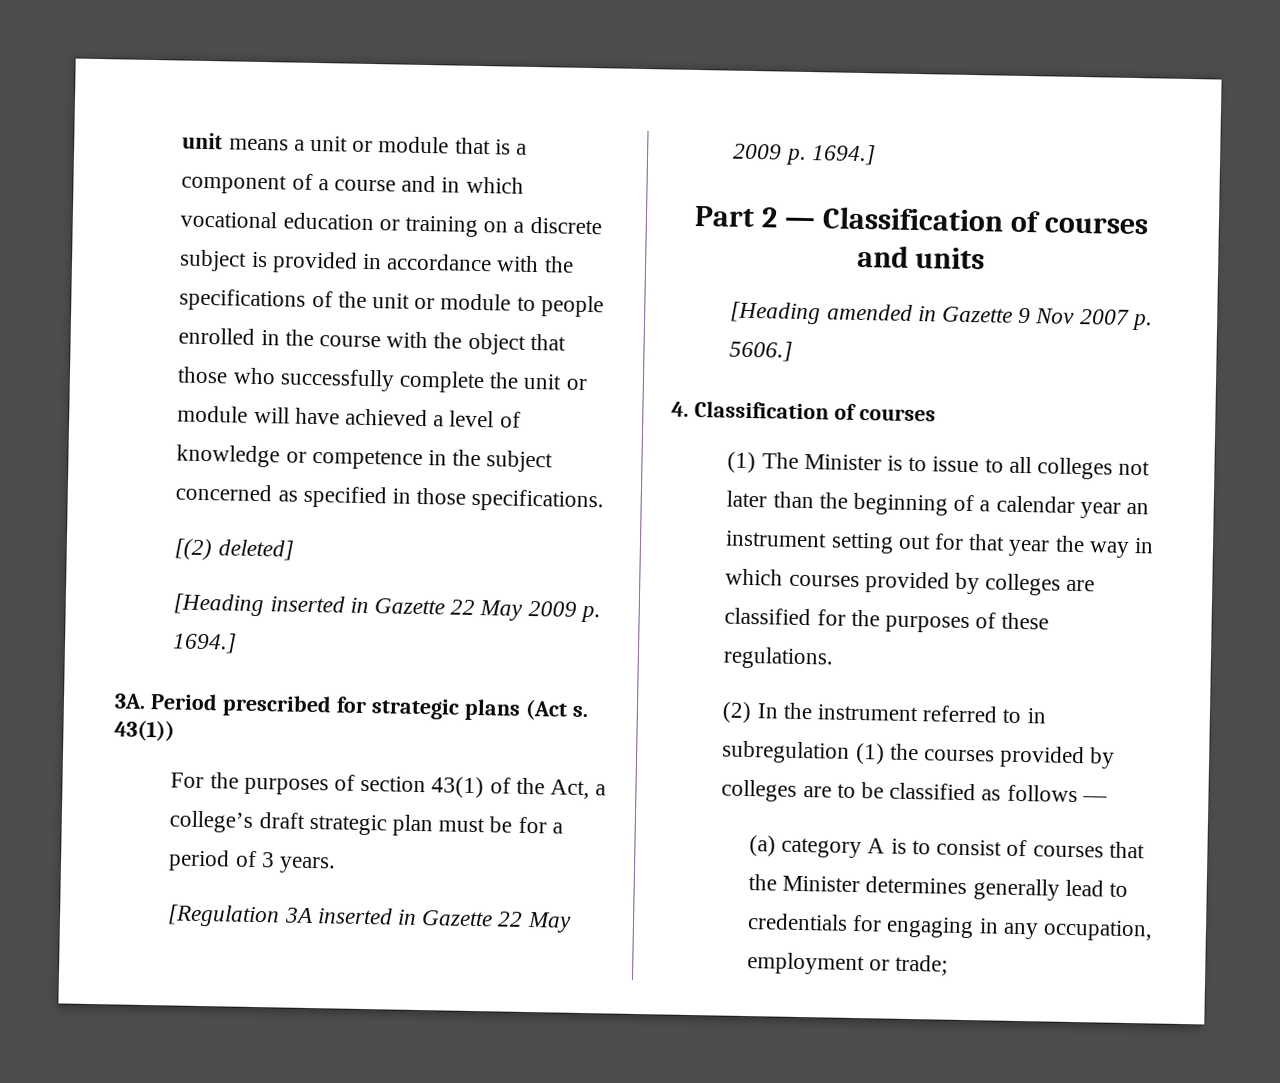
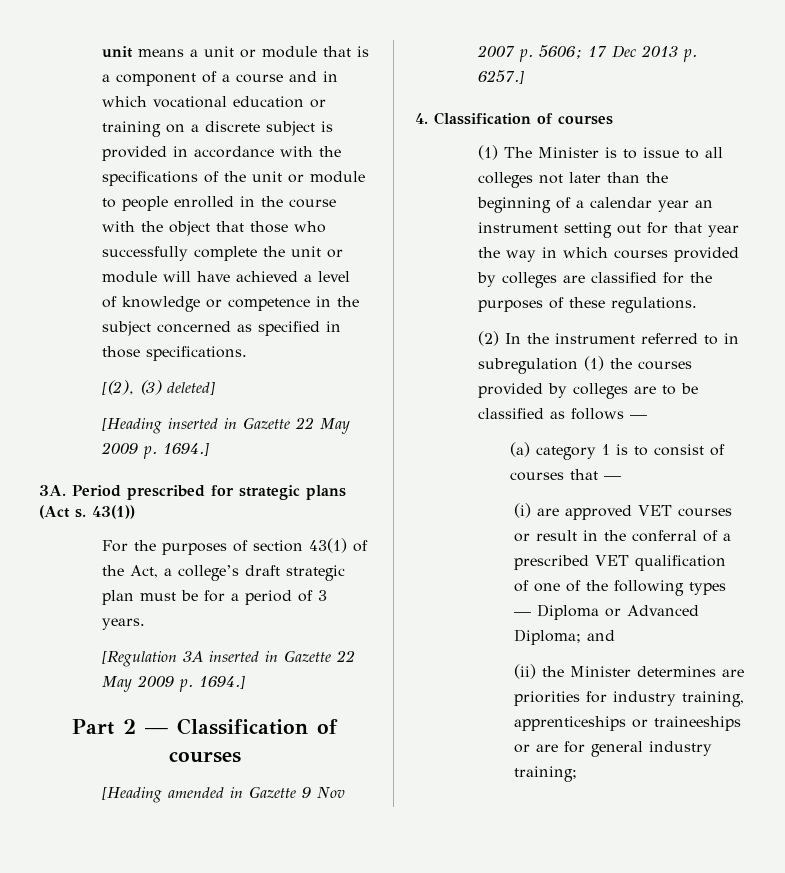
[174,538,213,561] [(2) -> [102,380,163,395] [(2), (3)
[856,244,986,270] and units -> (241, 757) none
[729,340,794,362] 5606.] -> [539,45,698,62] [478,70,525,84] 5606; 17 Dec 2013 p. 6257.]
[867,838,886,854] A -> [601,444,610,455] 1
[748,874,1129,901] [747,913,1154,942] [747,952,949,976] the Minister determines generally lead to credentials for engaging in any occupation, employment or trade; -> [603,476,621,480] [514,503,733,520] [514,530,732,542] [514,555,727,571] [514,580,727,596] [514,604,700,620] [514,629,616,645] [514,664,745,679] [514,691,745,707] [514,716,742,731] [514,741,713,757] [514,766,578,782] — // (i) are approved VET courses or result in the conferral of a prescribed VET qualification of one of the following types — Diploma or Advanced Diploma; and // (ii) the Minister determines are priorities for industry training, apprenticeships or traineeships or are for general industry training;

